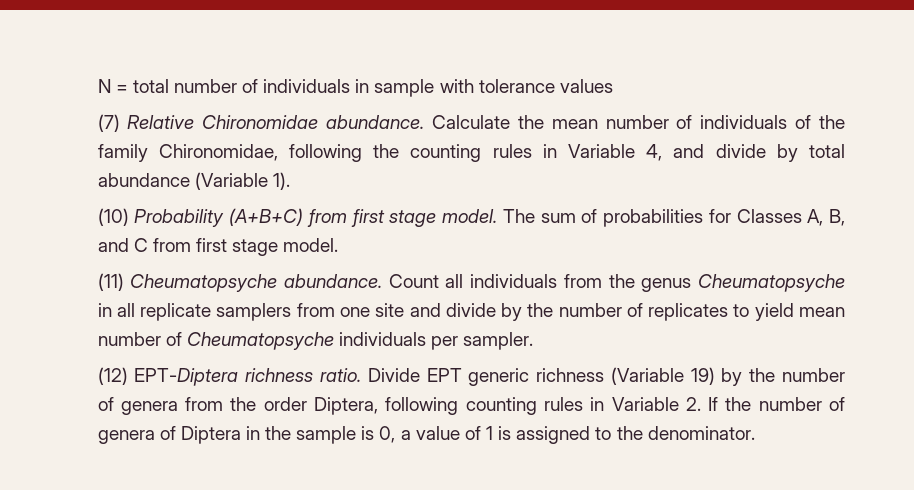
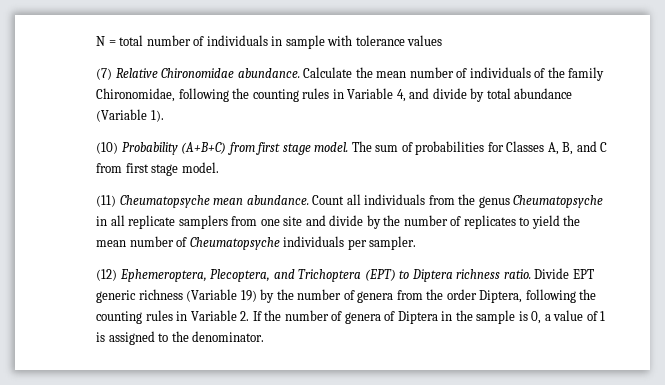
(278, 283) none -> [213,198,244,205] mean
(794, 312) none -> [563,215,581,226] the
[134,368,239,386] EPT-Diptera -> [119,269,453,282] Ephemeroptera, Plecoptera, and Trichoptera (EPT) to Diptera
(459, 406) none -> [579,289,597,300] the

